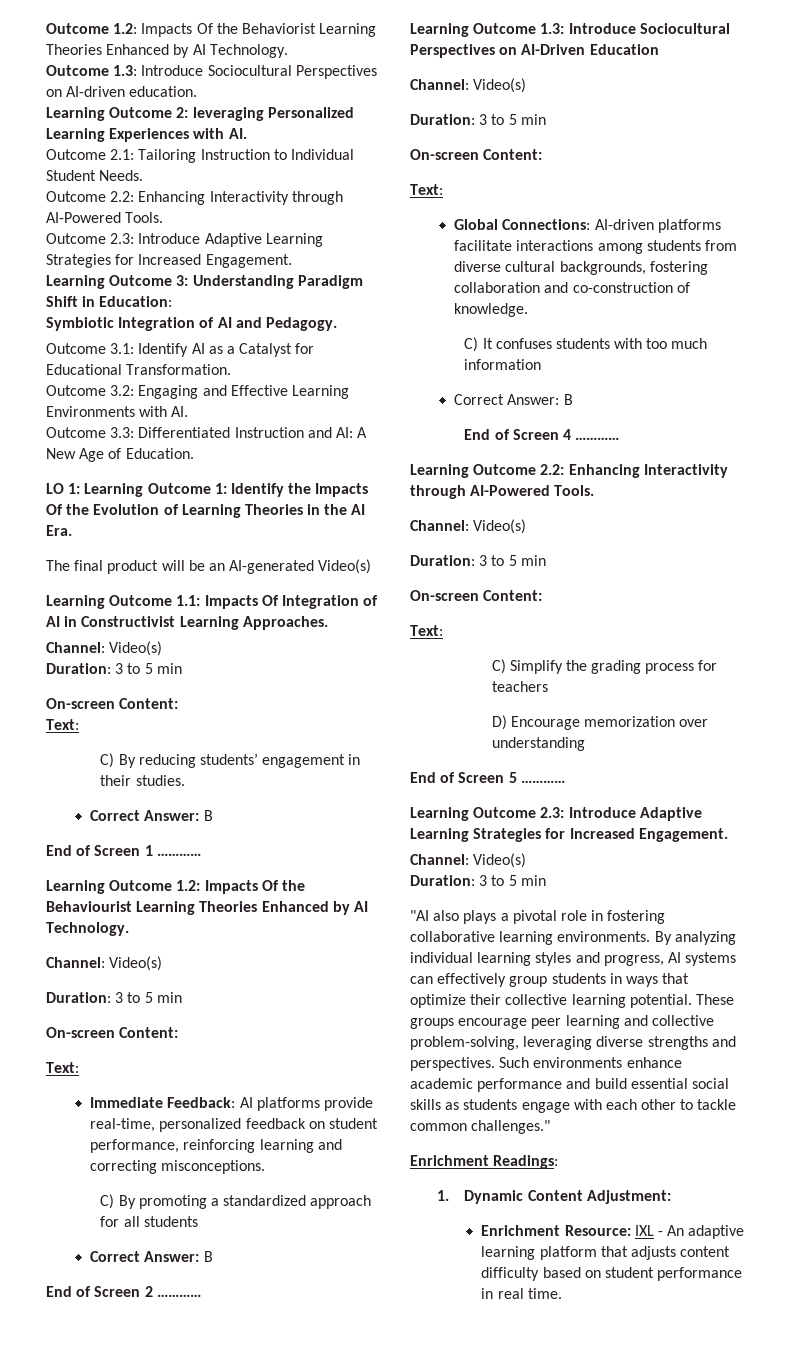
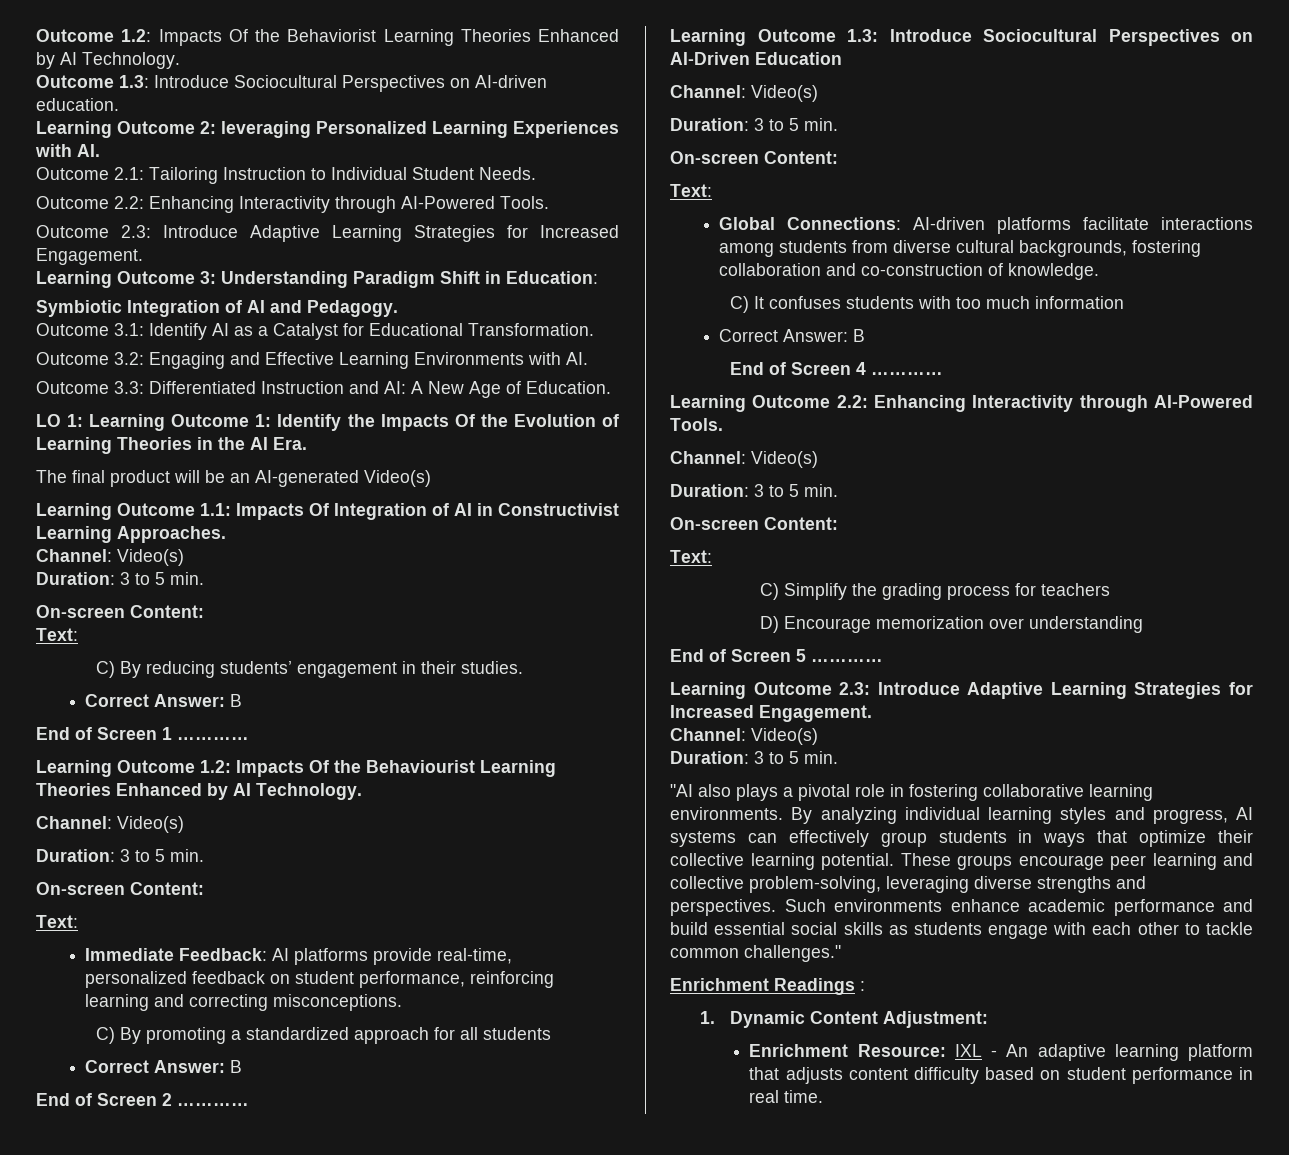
[156,663,182,674] min -> [170,572,204,585] min.
[156,992,182,1003] min -> [170,849,204,862] min.
[520,114,546,125] min -> [804,118,838,131] min.
[520,555,546,566] min -> [804,484,838,497] min.
[520,875,546,886] min -> [804,751,838,764] min.
[493,1155,559,1169] Readings: -> [774,978,865,995] Readings :

